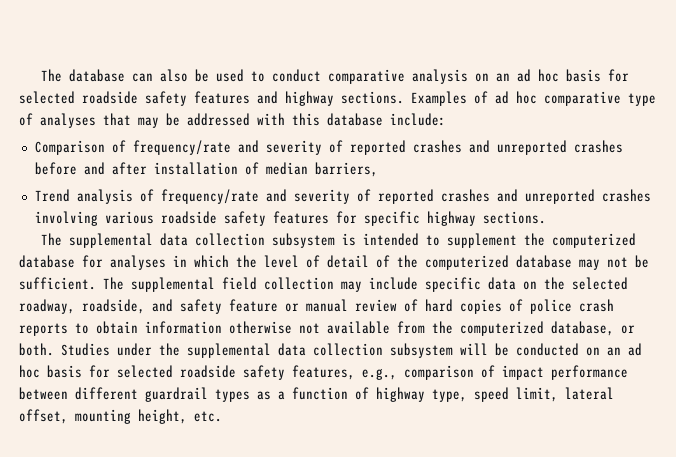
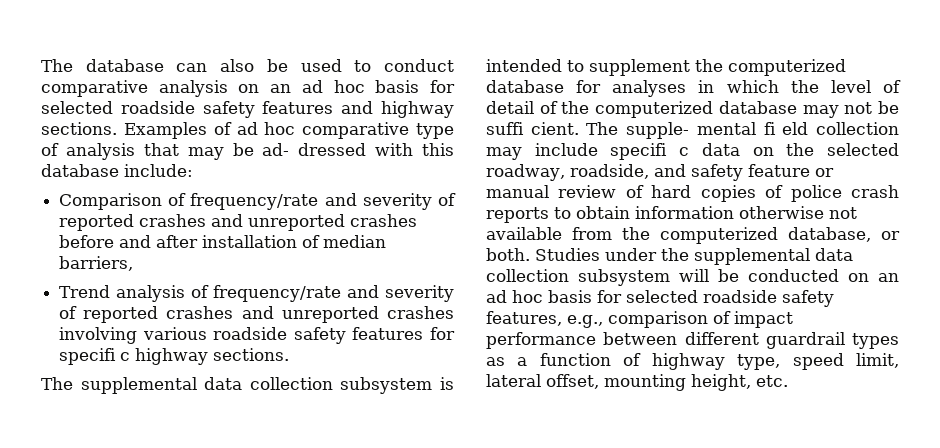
[40,113,96,128] analyses -> [65,143,135,160] analysis
[187,113,250,126] addressed -> [262,143,367,156] ad- dressed
[363,211,420,226] specific -> [59,348,131,365] specifi c
[19,277,257,292] sufficient. The supplemental field -> [486,122,809,139] suffi cient. The supple- mental fi eld
[425,277,481,292] specific -> [610,143,690,160] specifi c

